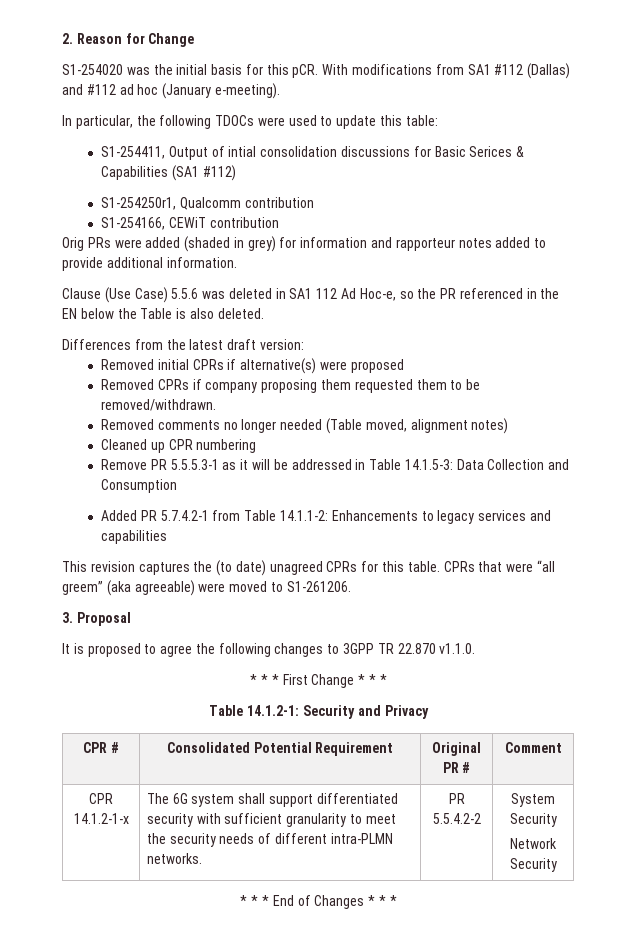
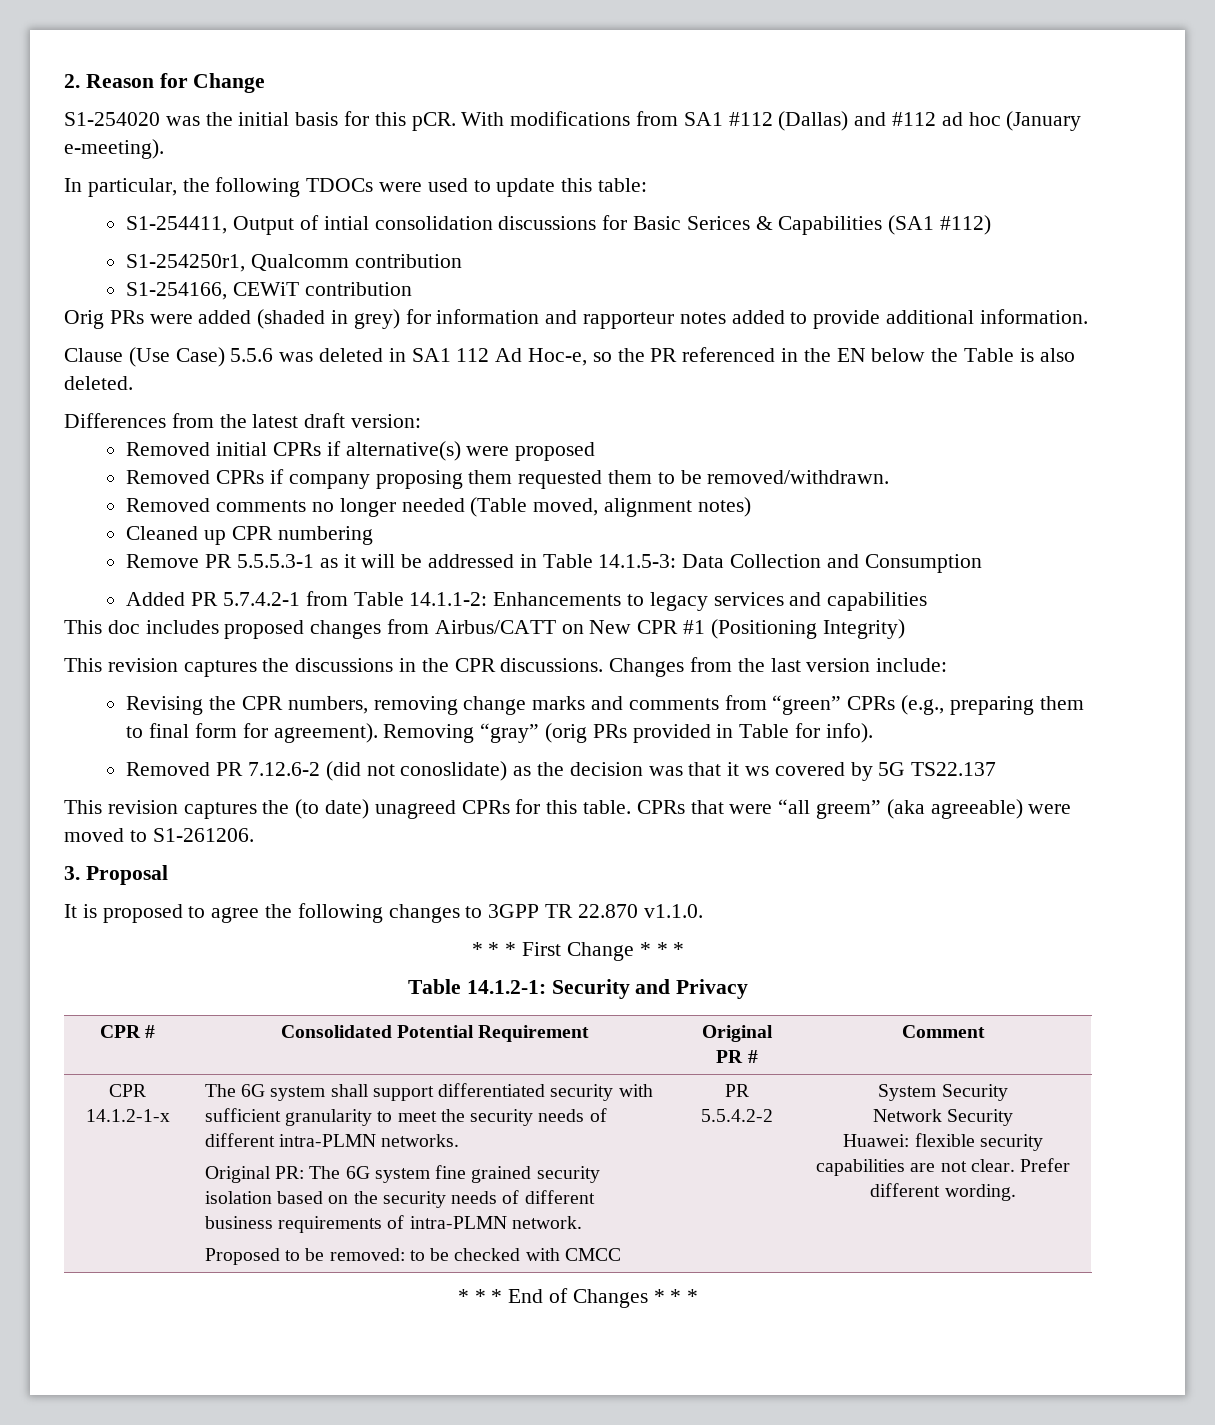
(168, 537) none -> [64,619,905,639] [64,657,948,677] [126,695,1084,715] [126,723,873,743] [126,761,997,781] // This doc includes proposed changes from Airbus/CATT on New CPR #1 (Positioning Integrity) // This revision captures the discussions in the CPR discussions. Changes from the last version include: // Revising the CPR numbers, removing change marks and comments from “green” CPRs (e.g., preparing them to final form for agreement). Removing “gray” (orig PRs provided in Table for info). // Removed PR 7.12.6-2 (did not conoslidate) as the decision was that it ws covered by 5G TS22.137
(202, 858) none -> [204,1165,600,1183] [204,1190,595,1208] [204,1215,582,1233] [204,1248,621,1265] // Original PR: The 6G system fine grained security isolation based on the security needs of different business requirements of intra-PLMN network. // Proposed to be removed: to be checked with CMCC
(557, 865) none -> [843,1133,1043,1151] [815,1158,1071,1176] [870,1183,1016,1201] // Huawei: flexible security capabilities are not clear. Prefer different wording.

